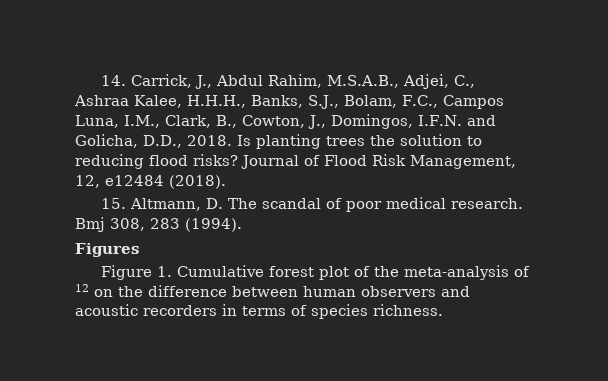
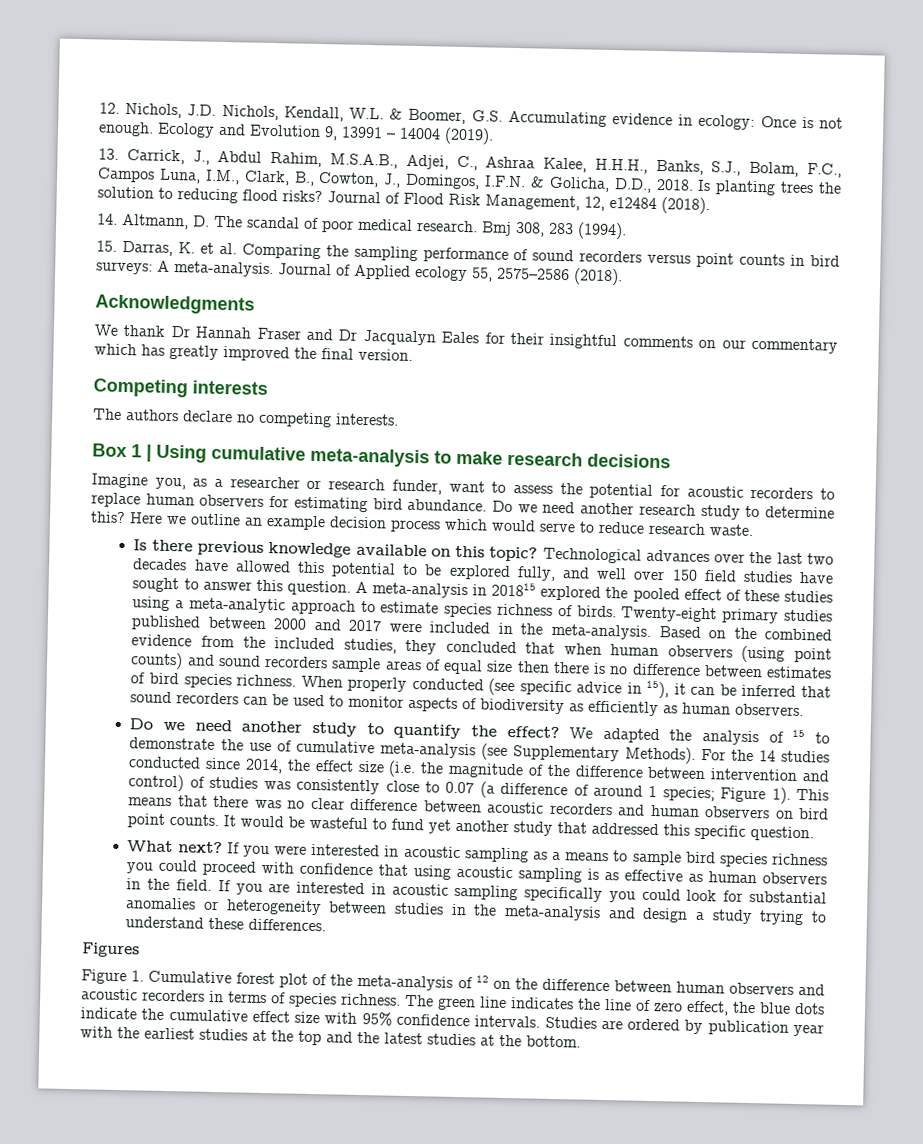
[100,75,126,86] 14. -> [99,102,844,130] [98,121,494,145] [98,148,119,160] 12. Nichols, J.D. Nichols, Kendall, W.L. & Boomer, G.S. Accumulating evidence in ecology: Once is not enough. Ecology and Evolution 9, 13991 – 14004 (2019). // 13.
[466,115,496,126] and -> [529,176,545,188] &
[100,198,126,209] 15. -> [97,213,118,225] 14.
(242, 225) none -> [96,240,840,268] [96,260,623,286] [95,294,255,315] [94,324,838,354] [94,343,413,362] [93,378,268,398] [93,408,399,428] [92,443,671,469] [91,473,835,500] [91,492,835,520] [90,511,754,536] [133,539,834,565] [132,558,835,584] [132,577,833,603] [132,596,833,624] [131,615,833,641] [131,634,832,663] [130,652,832,679] [130,672,832,699] [130,691,805,717] [129,718,830,746] [129,737,830,764] [128,756,830,782] [128,774,830,804] [128,795,829,820] [127,813,815,842] [127,840,829,868] [126,859,827,885] [126,878,827,904] [126,897,828,926] [125,916,327,932] // 15. Darras, K. et al. Comparing the sampling performance of sound recorders versus point counts in bird surveys: A meta-analysis. Journal of Applied ecology 55, 2575–2586 (2018). // Acknowledgments // We thank Dr Hannah Fraser and Dr Jacqualyn Eales for their insightful comments on our commentary which has greatly improved the final version. // Competing interests // The authors declare no competing interests. // Box 1 | Using cumulative meta-analysis to make research decisions // Imagine you, as a researcher or research funder, want to assess the potential for acoustic recorders to replace human observers for estimating bird abundance. Do we need another research study to determine this? Here we outline an example decision process which would serve to reduce research waste. // Is there previous knowledge available on this topic? Technological advances over the last two decades have allowed this potential to be explored fully, and well over 150 field studies have sought to answer this question. A meta-analysis in 201815 explored the pooled effect of these studies using a meta-analytic approach to estimate species richness of birds. Twenty-eight primary studies published between 2000 and 2017 were included in the meta-analysis. Based on the combined evidence from the included studies, they concluded that when human observers (using point counts) and sound recorders sample areas of equal size then there is no difference between estimates of bird species richness. When properly conducted (see specific advice in 15), it can be inferred that sound recorders can be used to monitor aspects of biodiversity as efficiently as human observers. // Do we need another study to quantify the effect? We adapted the analysis of 15 to demonstrate the use of cumulative meta-analysis (see Supplementary Methods). For the 14 studies conducted since 2014, the effect size (i.e. the magnitude of the difference between intervention and control) of studies was consistently close to 0.07 (a difference of around 1 species; Figure 1). This means that there was no clear difference between acoustic recorders and human observers on bird point counts. It would be wasteful to fund yet another study that addressed this specific question. // What next? If you were interested in acoustic sampling as a means to sample bird species richness you could proceed with confidence that using acoustic sampling is as effective as human observers in the field. If you are interested in acoustic sampling specifically you could look for substantial anomalies or heterogeneity between studies in the meta-analysis and design a study trying to understand these differences.
(443, 310) none -> [405,994,825,1016] [80,1007,825,1037] [80,1026,581,1048] The green line indicates the line of zero effect, the blue dots indicate the cumulative effect size with 95% confidence intervals. Studies are ordered by publication year with the earliest studies at the top and the latest studies at the bottom.

